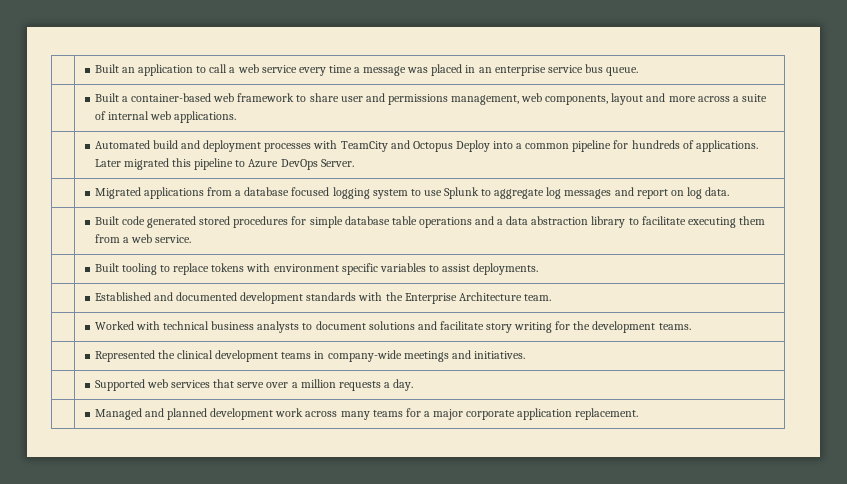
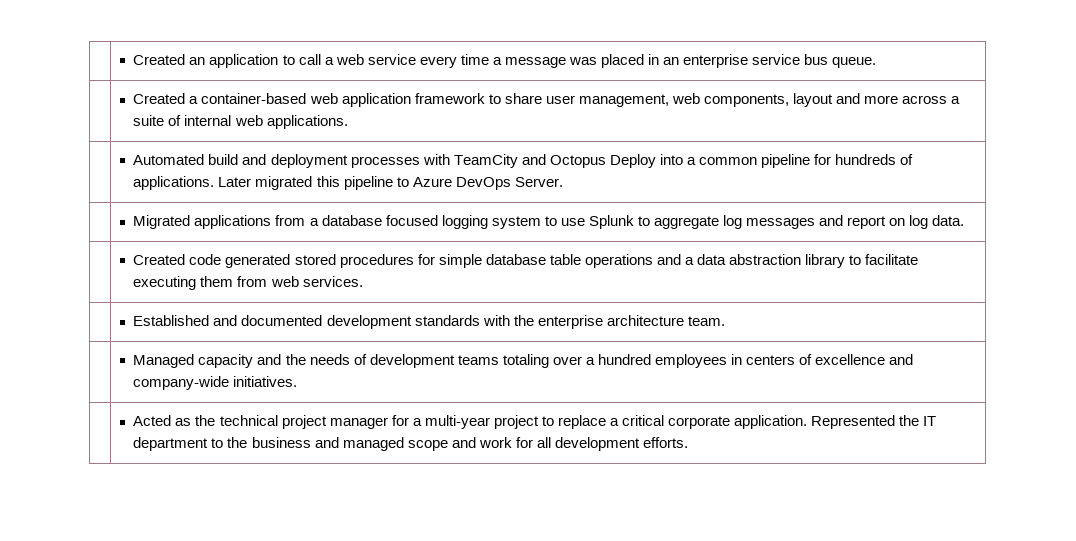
[94,64,119,73] | Built -> [133,54,186,65] | Created
[94,93,119,102] Built -> [133,93,186,104] Created
(235, 97) none -> [341,93,411,107] application
[365,93,448,105] and permissions -> (575, 99) none
[94,216,119,225] Built -> [133,254,186,265] Created
[123,234,192,243] [94,263,539,275] a web service. // | Built tooling to replace tokens with environment specific variables to assist deployments. -> [270,276,363,287] web services.
[404,292,522,304] Enterprise Architecture -> [537,315,684,329] enterprise architecture
[94,321,691,333] [94,350,525,362] [94,379,413,391] [94,408,639,420] Worked with technical business analysts to document solutions and facilitate story writing for the development teams. // | Represented the clinical development teams in company-wide meetings and initiatives. // | Supported web services that serve over a million requests a day. // | Managed and planned development work across many teams for a major corporate application replacement. -> [133,354,914,368] [133,376,298,390] [133,415,937,429] [133,437,688,451] Managed capacity and the needs of development teams totaling over a hundred employees in centers of excellence and company-wide initiatives. // | Acted as the technical project manager for a multi-year project to replace a critical corporate application. Represented the IT department to the business and managed scope and work for all development efforts.

